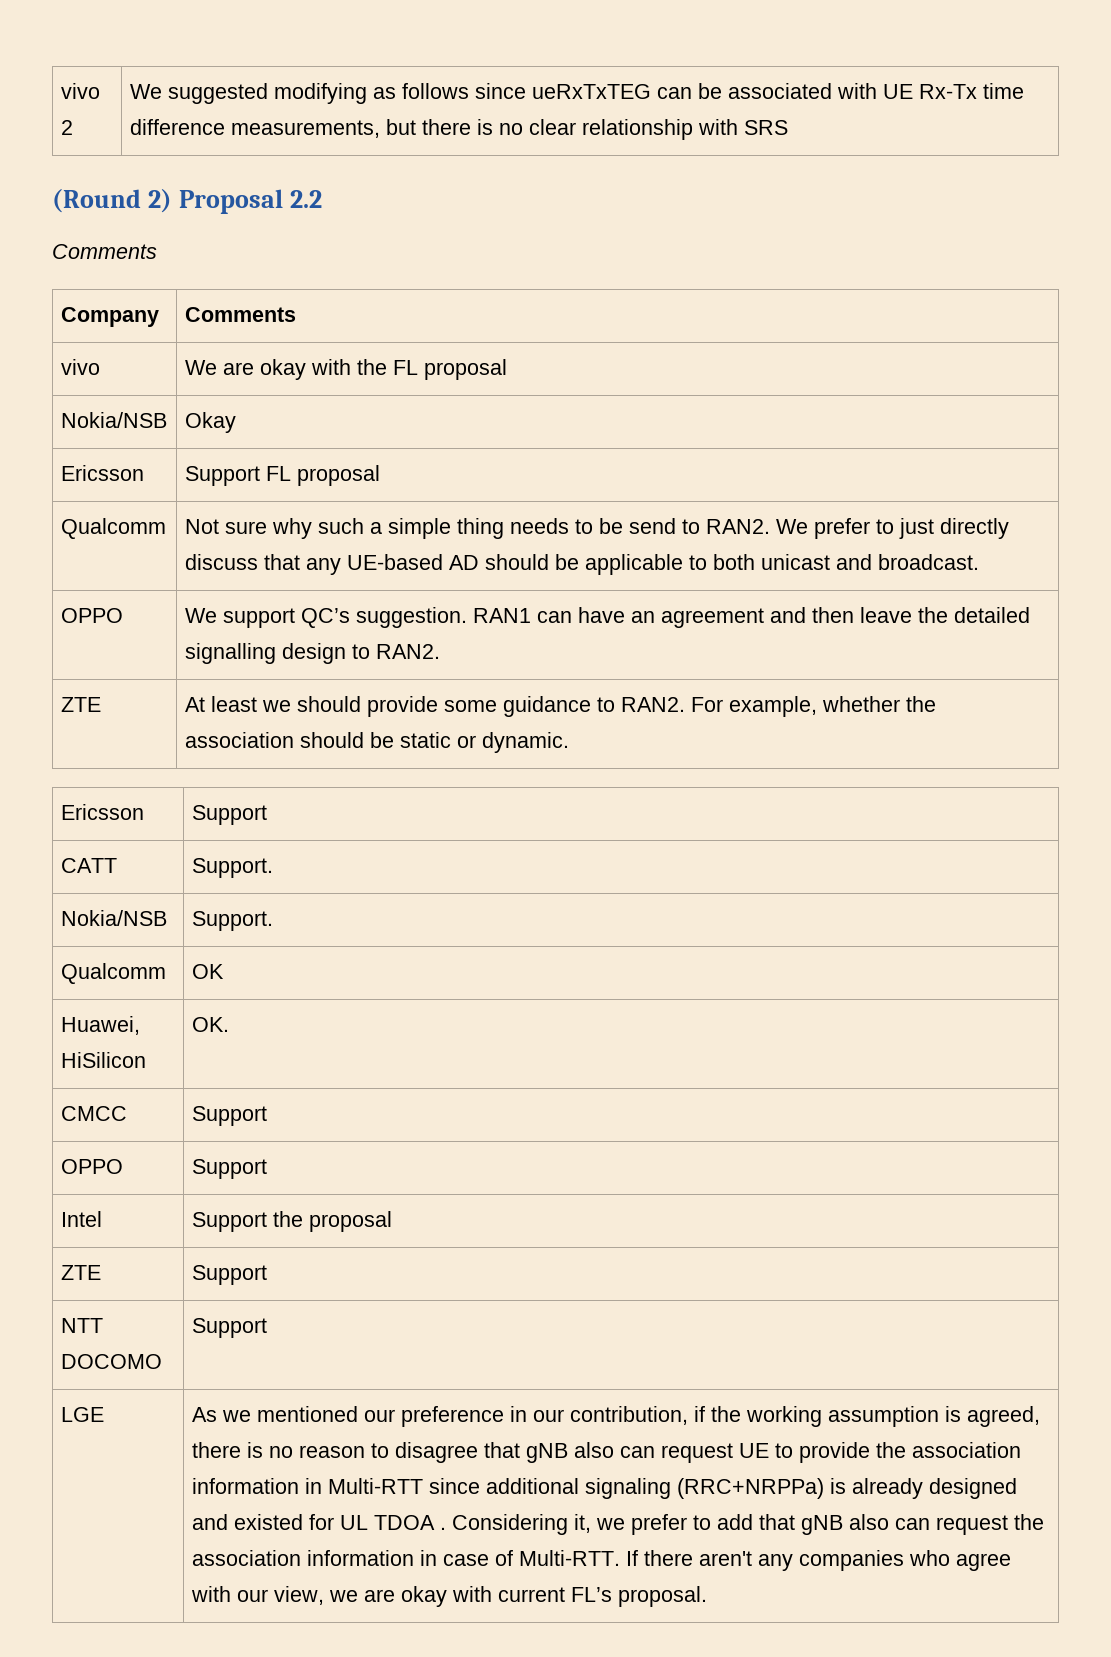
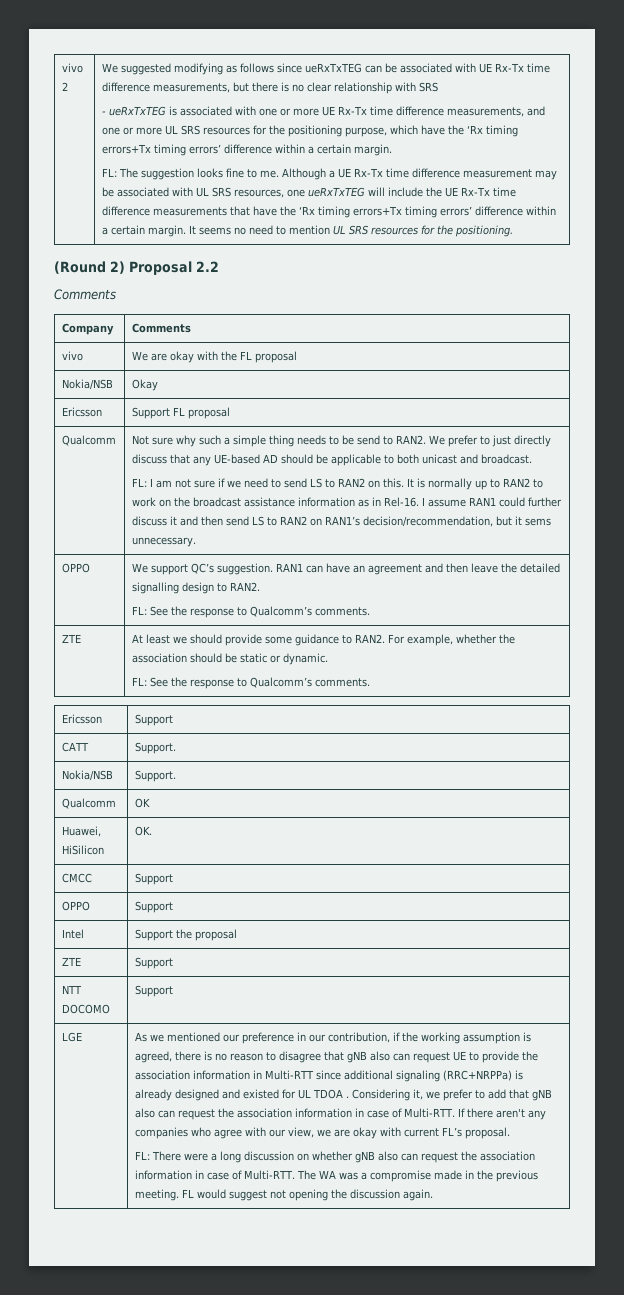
(788, 127) none -> [101,106,545,117] [101,125,518,137] [101,144,392,156] [101,168,557,180] [101,187,516,198] [101,206,556,218] [101,225,513,237] // - ueRxTxTEG is associated with one or more UE Rx-Tx time difference measurements, and one or more UL SRS resources for the positioning purpose, which have the ‘Rx timing errors+Tx timing errors’ difference within a certain margin. // FL: The suggestion looks fine to me. Although a UE Rx-Tx time difference measurement may be associated with UL SRS resources, one ueRxTxTEG will include the UE Rx-Tx time difference measurements that have the ‘Rx timing errors+Tx timing errors’ difference within a certain margin. It seems no need to mention UL SRS resources for the positioning.
(979, 562) none -> [131,478,543,490] [131,497,562,507] [131,516,551,527] [131,537,196,547] // FL: I am not sure if we need to send LS to RAN2 on this. It is normally up to RAN2 to work on the broadcast assistance information as in Rel-16. I assume RAN1 could further discuss it and then send LS to RAN2 on RAN1’s decision/recommendation, but it sems unnecessary.
(440, 651) none -> [131,606,370,618] // FL: See the response to Qualcomm’s comments.
(569, 742) none -> [131,677,370,689] // FL: See the response to Qualcomm’s comments.
(707, 1596) none -> [134,1151,535,1163] [134,1170,538,1182] [134,1189,433,1201] // FL: There were a long discussion on whether gNB also can request the association information in case of Multi-RTT. The WA was a compromise made in the previous meeting. FL would suggest not opening the discussion again.

